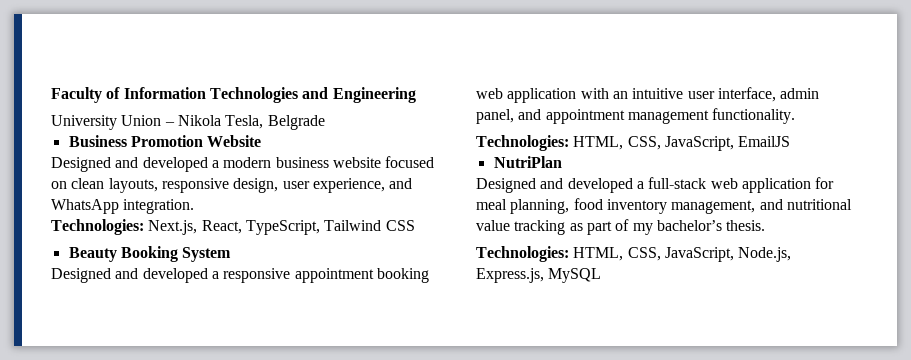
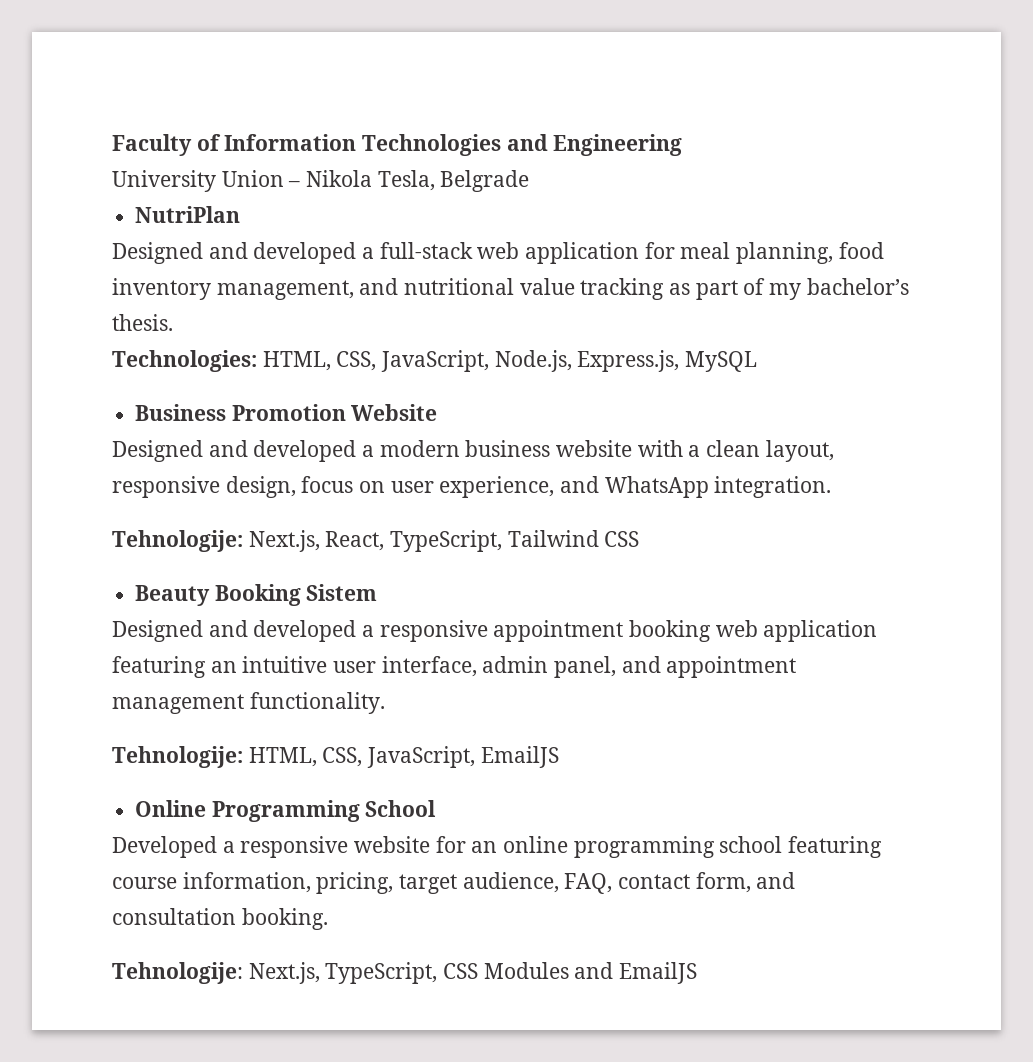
[68,135,262,147] [51,156,435,172] [51,178,413,193] [51,199,195,214] [51,219,415,235] [68,246,232,262] [51,268,429,283] [476,87,820,103] [476,108,796,124] [476,135,791,151] // Business Promotion Website // Designed and developed a modern business website focused on clean layouts, responsive design, user experience, and WhatsApp integration. // Technologies: Next.js, React, TypeScript, Tailwind CSS // Beauty Booking System // Designed and developed a responsive appointment booking web application with an intuitive user interface, admin panel, and appointment management functionality. // Technologies: HTML, CSS, JavaScript, EmailJS -> (530, 181) none
(602, 275) none -> [135,404,438,421] [112,440,834,462] [112,476,832,498] [112,530,640,552] [135,584,378,606] [112,620,878,642] [112,656,797,678] [112,692,385,714] [112,746,559,768] [135,800,437,822] [112,836,883,858] [112,872,796,894] [112,908,328,930] [112,962,698,984] // Business Promotion Website // Designed and developed a modern business website with a clean layout, responsive design, focus on user experience, and WhatsApp integration. // Tehnologije: Next.js, React, TypeScript, Tailwind CSS // Beauty Booking Sistem // Designed and developed a responsive appointment booking web application featuring an intuitive user interface, admin panel, and appointment management functionality. // Tehnologije: HTML, CSS, JavaScript, EmailJS // Online Programming School // Developed a responsive website for an online programming school featuring course information, pricing, target audience, FAQ, contact form, and consultation booking. // Tehnologije: Next.js, TypeScript, CSS Modules and EmailJS

